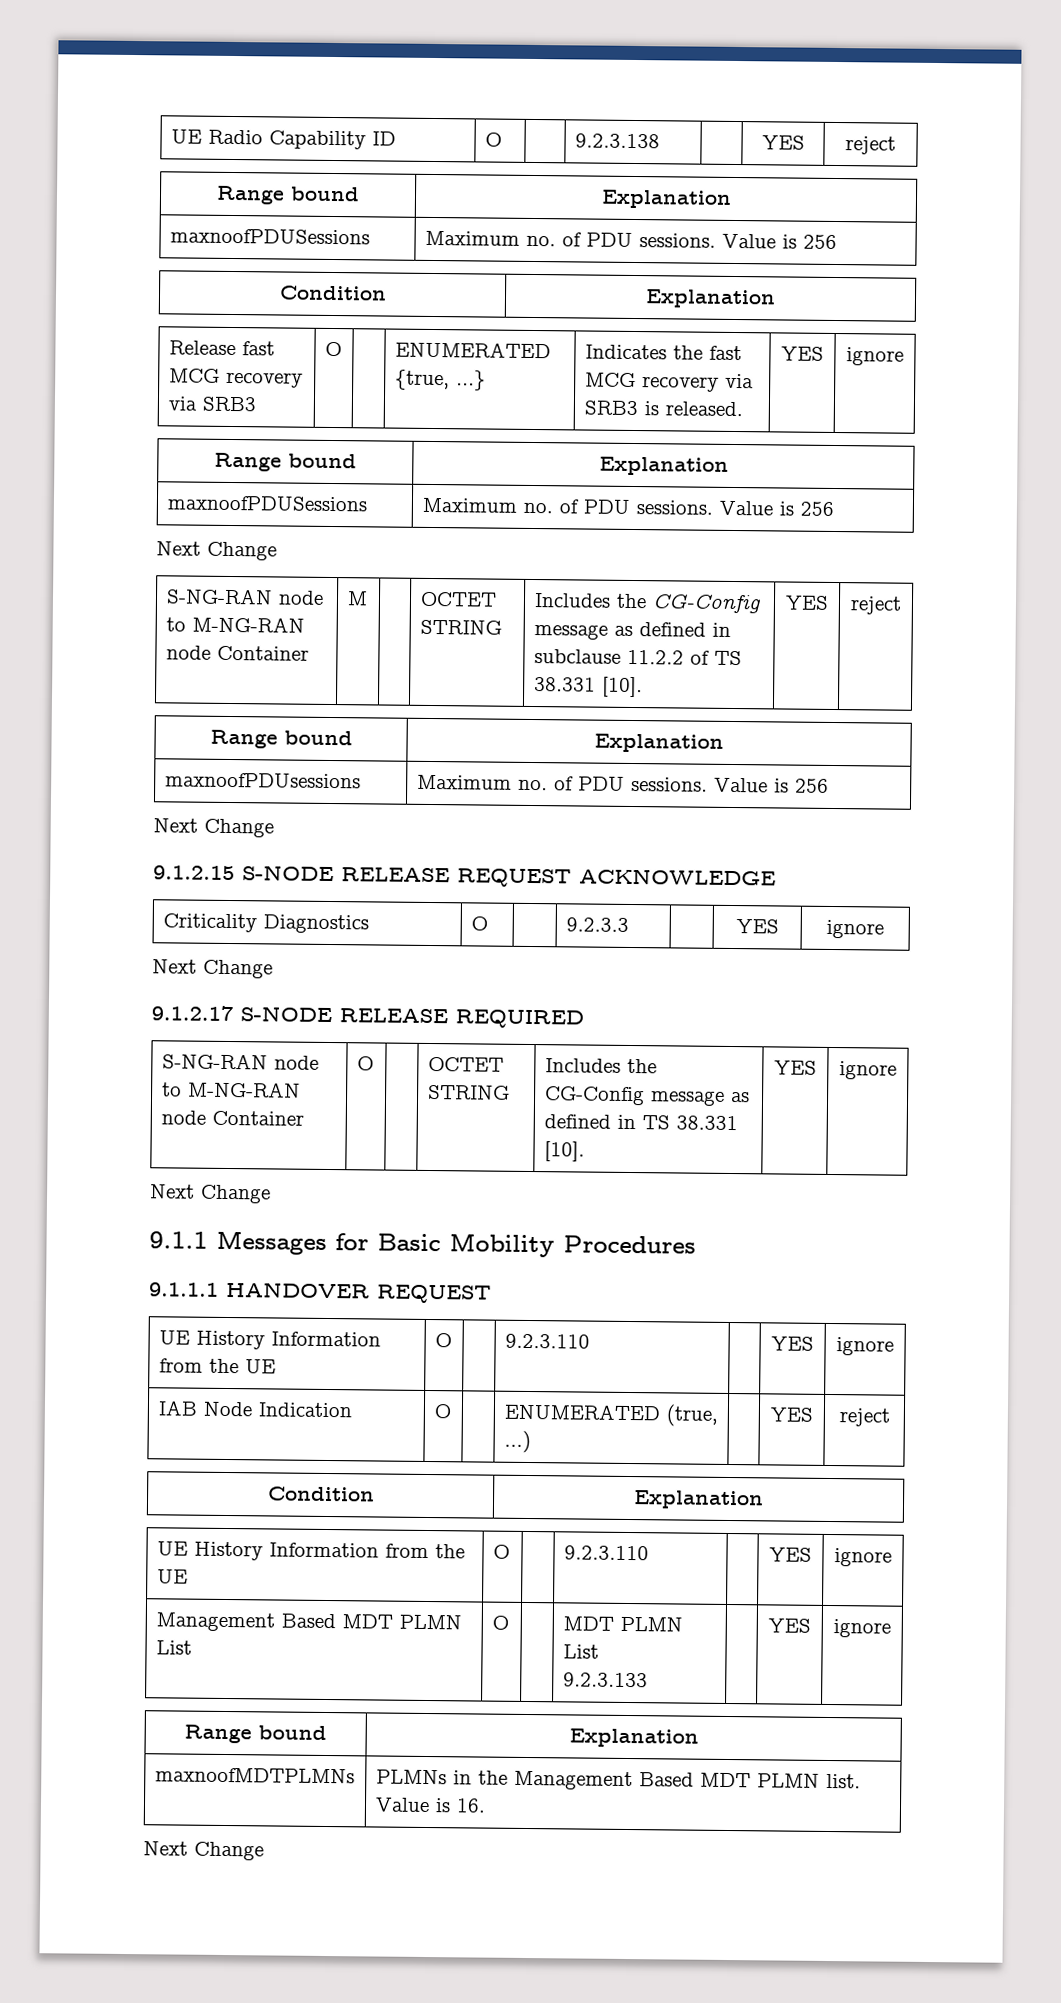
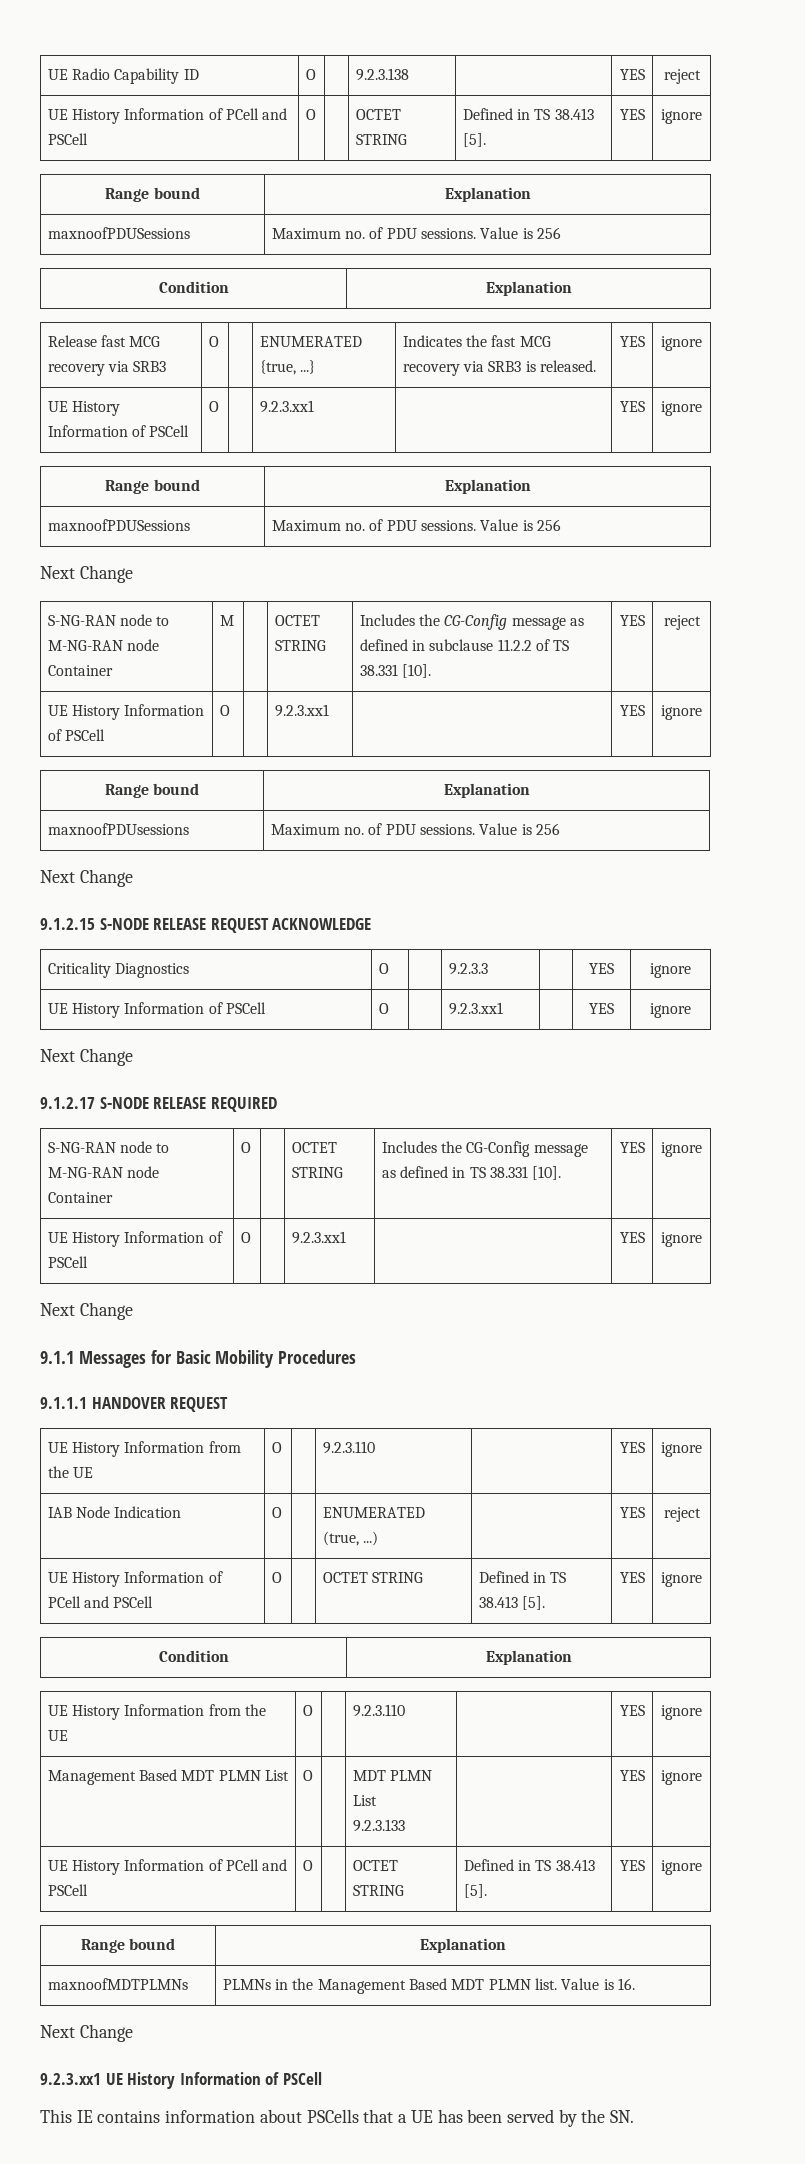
(896, 145) none -> [47,108,288,124] [47,133,88,145] [305,109,316,120] [355,109,401,120] [355,134,407,145] [462,108,594,120] [462,133,486,147] [619,109,645,120] [661,109,702,124] // UE History Information of PCell and PSCell | O | | OCTET STRING | Defined in TS 38.413 [5]. | YES | ignore
(904, 356) none -> [47,401,121,416] [47,425,190,437] [208,401,219,412] [259,400,314,413] [619,401,645,412] [661,401,702,416] // UE History Information of PSCell | O | | 9.2.3.xx1 | | YES | ignore
(902, 605) none -> [47,704,205,720] [47,729,106,741] [219,705,230,716] [274,704,329,717] [619,705,645,716] [661,705,702,720] // UE History Information of PSCell | O | | 9.2.3.xx1 | | YES | ignore
(884, 929) none -> [47,1002,266,1018] [378,1003,389,1014] [448,1002,503,1015] [589,1003,614,1014] [650,1003,691,1018] // UE History Information of PSCell | O | | 9.2.3.xx1 | | YES | ignore
(897, 1070) none -> [47,1231,223,1247] [47,1256,88,1268] [240,1232,251,1243] [291,1231,346,1244] [619,1232,645,1243] [661,1232,702,1247] // UE History Information of PSCell | O | | 9.2.3.xx1 | | YES | ignore
(890, 1417) none -> [47,1571,223,1587] [47,1596,154,1608] [271,1572,282,1583] [322,1572,424,1583] [478,1571,567,1583] [478,1596,546,1610] [619,1572,645,1583] [661,1572,702,1587] // UE History Information of PCell and PSCell | O | | OCTET STRING | Defined in TS 38.413 [5]. | YES | ignore
(891, 1628) none -> [47,1859,288,1875] [47,1884,88,1896] [302,1860,313,1871] [352,1860,398,1871] [352,1885,404,1896] [463,1859,595,1871] [463,1884,487,1898] [619,1860,645,1871] [661,1860,702,1875] // UE History Information of PCell and PSCell | O | | OCTET STRING | Defined in TS 38.413 [5]. | YES | ignore
(264, 1851) none -> [40,2072,322,2089] [40,2109,635,2127] // 9.2.3.xx1 UE History Information of PSCell // This IE contains information about PSCells that a UE has been served by the SN.

